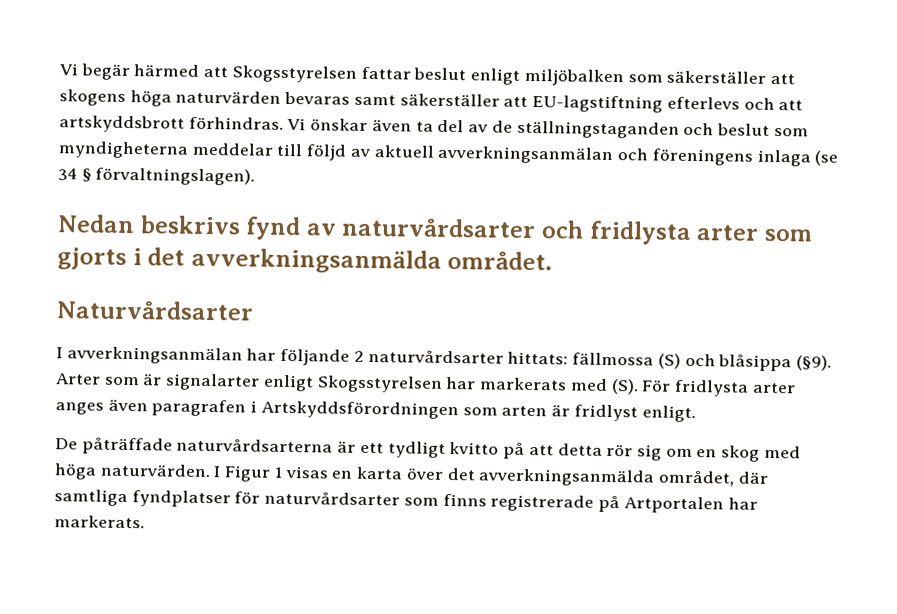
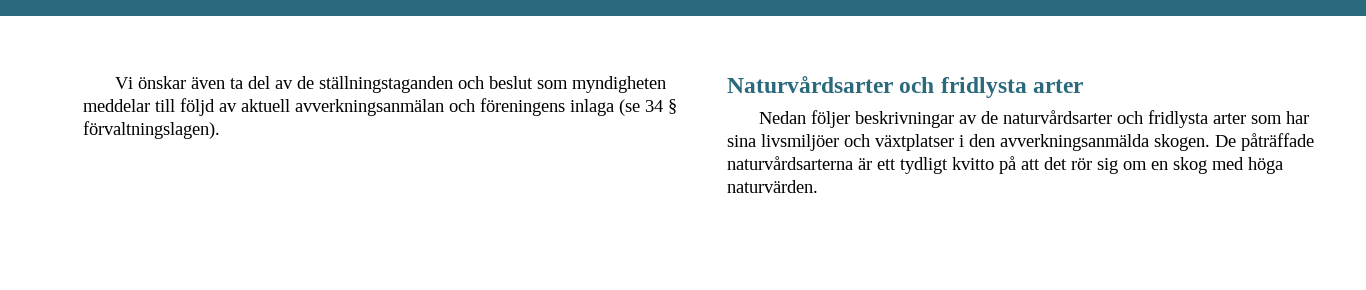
[59,63,795,87] [59,89,804,113] [59,115,307,133] Vi begär härmed att Skogsstyrelsen fattar beslut enligt miljöbalken som säkerställer att skogens höga naturvärden bevaras samt säkerställer att EU-lagstiftning efterlevs och att artskyddsbrott förhindras. Vi -> [114,77,133,89] Vi
[58,141,189,159] myndigheterna -> [571,76,666,93] myndigheten
[57,214,337,241] Nedan beskrivs fynd av -> [727,76,1084,98] [758,110,998,128] Naturvårdsarter och fridlysta arter // Nedan följer beskrivningar av de
[57,247,553,274] [56,300,254,321] [56,346,832,372] [56,373,796,397] [55,398,696,423] gjorts i det avverkningsanmälda området. // Naturvårdsarter // I avverkningsanmälan har följande 2 naturvårdsarter hittats: fällmossa (S) och blåsippa (§9). Arter som är signalarter enligt Skogsstyrelsen har markerats med (S). För fridlysta arter anges även paragrafen i Artskyddsförordningen som arten är fridlyst enligt. // -> [1285,111,1309,124] [727,134,1210,151] har sina livsmiljöer och växtplatser i den avverkningsanmälda skogen.
[557,443,603,456] detta -> [1044,157,1067,170] det
[213,465,768,487] [54,489,758,514] [54,515,145,529] I Figur 1 visas en karta över det avverkningsanmälda området, där samtliga fyndplatser för naturvårdsarter som finns registrerade på Artportalen har markerats. -> (818, 186) none

